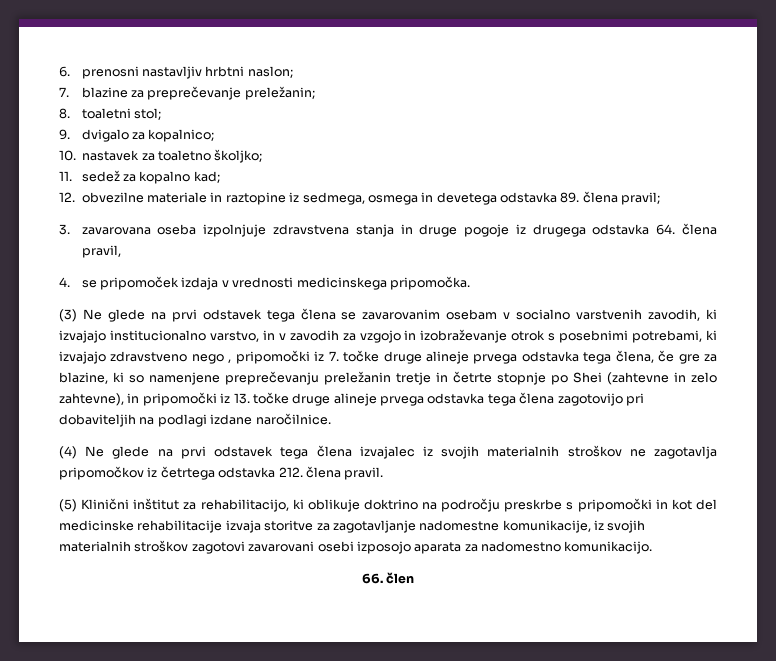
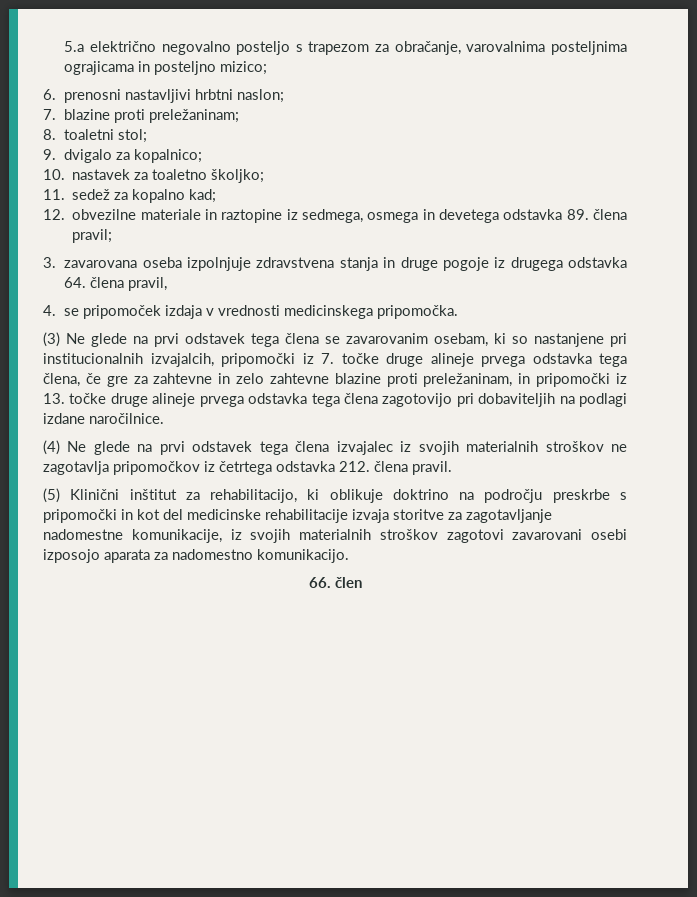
(59, 71) none -> [64,41,627,55] [64,61,268,75] 5.a električno negovalno posteljo s trapezom za obračanje, varovalnima posteljnima ograjicama in posteljno mizico; //
[142,66,203,79] nastavljiv -> [125,89,192,103] nastavljivi
[131,86,315,100] za preprečevanje preležanin; -> [114,109,240,123] proti preležaninam;
[446,309,717,321] [59,329,718,343] [59,351,232,364] osebam v socialno varstvenih zavodih, ki izvajajo institucionalno varstvo, in v zavodih za vzgojo in izobraževanje otrok s posebnimi potrebami, ki izvajajo zdravstveno nego , -> [434,333,627,347] [43,353,214,367] osebam, ki so nastanjene pri institucionalnih izvajalcih,
[59,371,717,385] [59,393,124,406] blazine, ki so namenjene preprečevanju preležanin tretje in četrte stopnje po Shei (zahtevne in zelo zahtevne), -> [153,373,513,387] zahtevne in zelo zahtevne blazine proti preležaninam,

